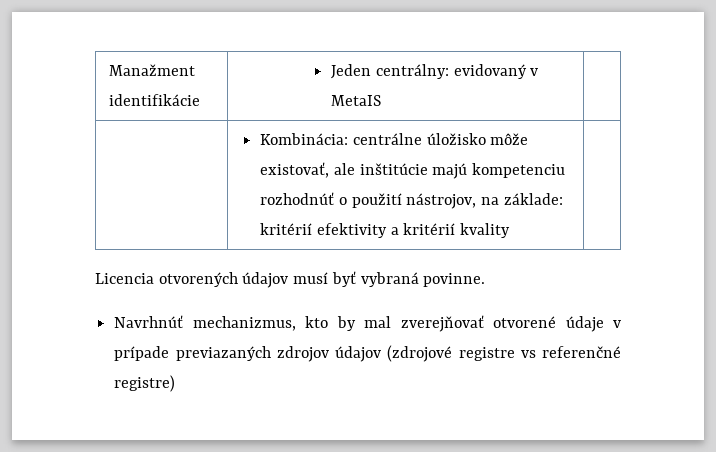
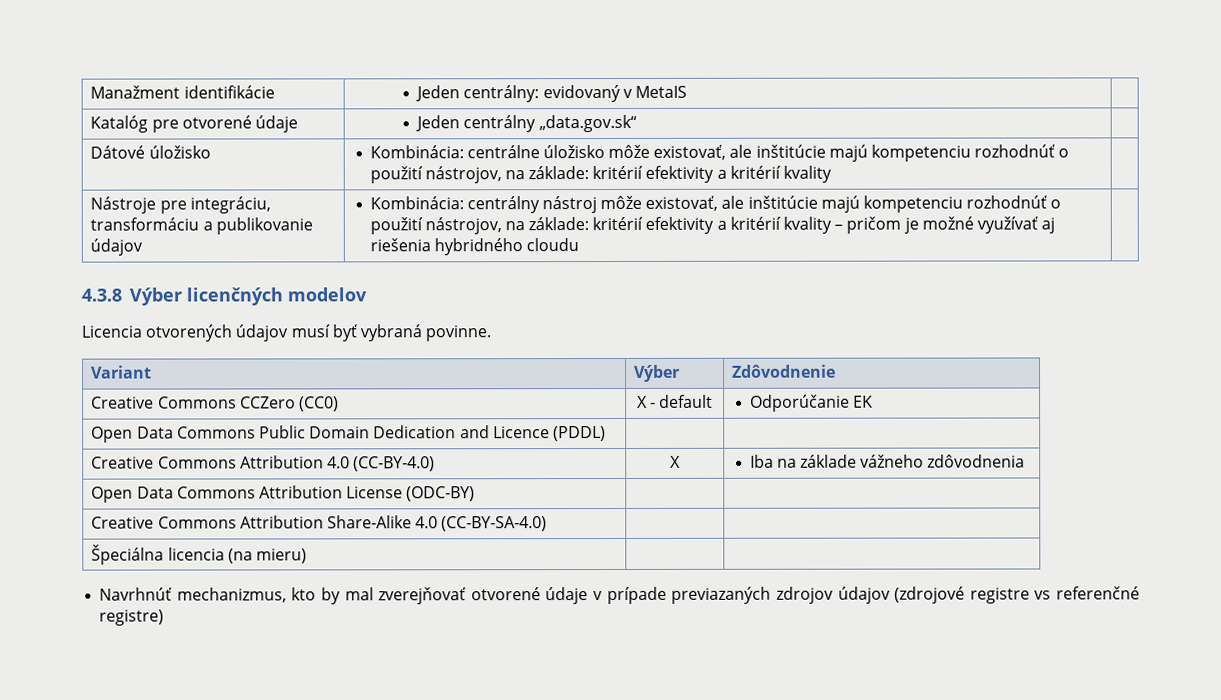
(382, 100) none -> [90,115,299,133] [415,114,637,133] [90,145,211,159] Katalóg pre otvorené údaje | Jeden centrálny „data.gov.sk“ | // Dátové úložisko
(510, 230) none -> [90,196,271,214] [90,217,313,235] [90,238,144,256] [369,195,1062,214] [369,216,1056,235] [369,238,579,256] [81,287,367,306] // Nástroje pre integráciu, transformáciu a publikovanie údajov | Kombinácia: centrálny nástroj môže existovať, ale inštitúcie majú kompetenciu rozhodnúť o použití nástrojov, na základe: kritérií efektivity a kritérií kvality – pričom je možné využívať aj riešenia hybridného cloudu | // 4.3.8 Výber licenčných modelov
(486, 280) none -> [91,365,153,379] [634,364,681,382] [732,364,837,378] [91,396,340,412] [636,394,714,408] [749,394,873,412] [91,425,606,443] [91,455,436,472] [670,455,681,468] [749,454,1026,468] [91,485,476,503] [91,515,548,532] [91,544,308,565] // Variant | Výber | Zdôvodnenie // Creative Commons CCZero (CC0) | X - default | Odporúčanie EK // Open Data Commons Public Domain Dedication and Licence (PDDL) | | // Creative Commons Attribution 4.0 (CC-BY-4.0) | X | Iba na základe vážneho zdôvodnenia // Open Data Commons Attribution License (ODC-BY) | | // Creative Commons Attribution Share-Alike 4.0 (CC-BY-SA-4.0) | | // Špeciálna licencia (na mieru) | |

